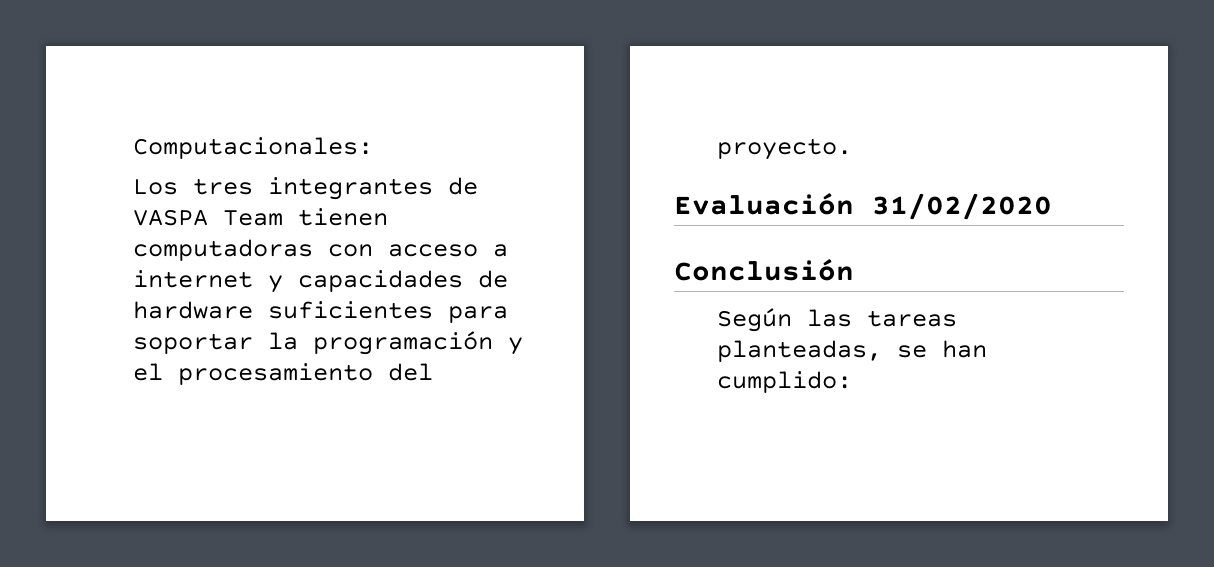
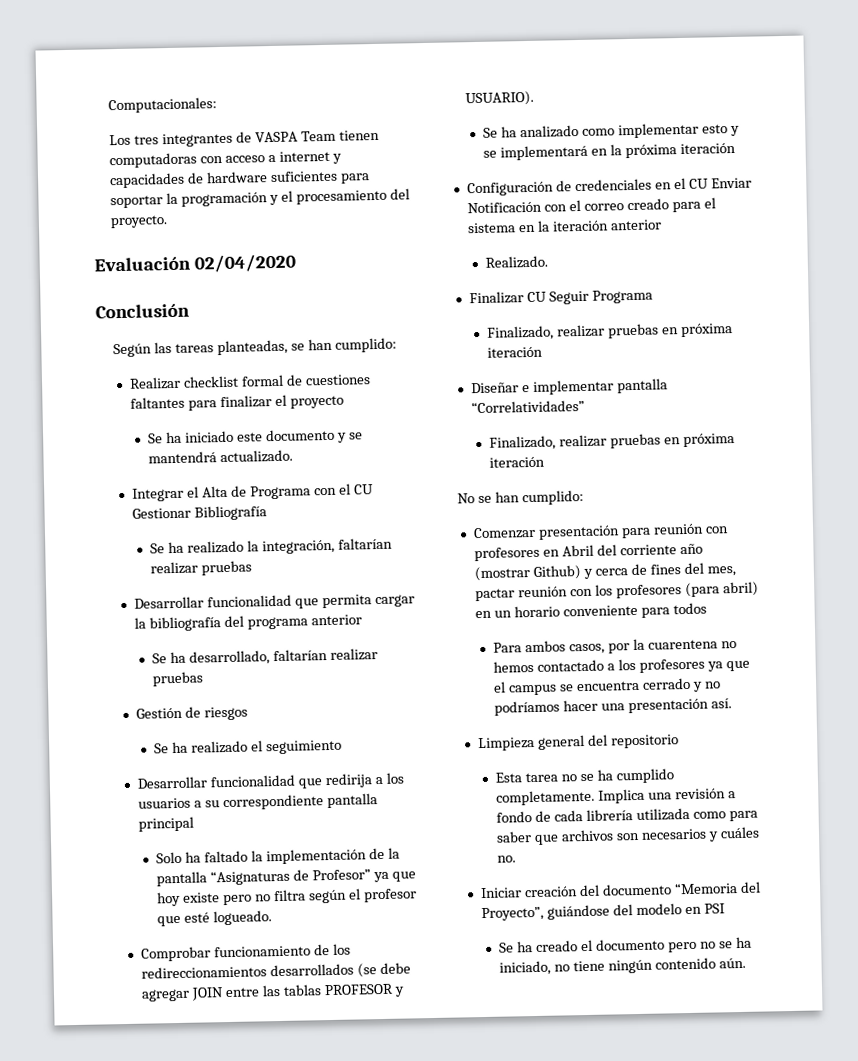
[872,193,1052,220] 31/02/2020 -> [193,253,296,273] 02/04/2020
(852, 382) none -> [129,374,371,390] [130,394,344,411] [148,428,363,444] [148,449,294,464] [132,483,374,502] [132,505,268,521] [150,537,394,555] [150,560,253,576] [134,594,415,609] [134,614,362,632] [152,648,379,666] [152,671,204,687] [136,706,249,721] [154,739,343,755] [137,772,404,789] [138,793,378,811] [138,816,195,832] [156,847,400,865] [156,869,417,887] [157,888,417,907] [157,910,273,927] [141,943,351,962] [141,962,411,979] [141,983,405,1002] [465,90,535,107] [483,122,740,139] [483,142,737,161] [467,177,752,197] [467,197,716,214] [468,219,662,234] [485,255,549,269] [469,289,653,305] [487,323,734,341] [487,346,544,358] [471,378,668,395] [471,399,586,414] [489,432,736,451] [489,456,546,468] [457,489,585,506] [473,523,729,540] [474,543,703,562] [474,562,736,582] [475,581,759,602] [475,602,707,619] [493,638,737,655] [493,658,750,673] [493,677,721,696] [494,698,733,716] [478,734,679,752] [495,768,675,784] [496,788,737,806] [496,807,758,823] [496,826,760,845] [497,855,517,863] [480,881,761,899] [481,903,725,922] [499,936,752,953] [499,957,747,976] // Realizar checklist formal de cuestiones faltantes para finalizar el proyecto // Se ha iniciado este documento y se mantendrá actualizado. // Integrar el Alta de Programa con el CU Gestionar Bibliografía // Se ha realizado la integración, faltarían realizar pruebas // Desarrollar funcionalidad que permita cargar la bibliografía del programa anterior // Se ha desarrollado, faltarían realizar pruebas // Gestión de riesgos // Se ha realizado el seguimiento // Desarrollar funcionalidad que redirija a los usuarios a su correspondiente pantalla principal // Solo ha faltado la implementación de la pantalla “Asignaturas de Profesor” ya que hoy existe pero no filtra según el profesor que esté logueado. // Comprobar funcionamiento de los redireccionamientos desarrollados (se debe agregar JOIN entre las tablas PROFESOR y USUARIO). // Se ha analizado como implementar esto y se implementará en la próxima iteración // Configuración de credenciales en el CU Enviar Notificación con el correo creado para el sistema en la iteración anterior // Realizado. // Finalizar CU Seguir Programa // Finalizado, realizar pruebas en próxima iteración // Diseñar e implementar pantalla “Correlatividades” // Finalizado, realizar pruebas en próxima iteración // No se han cumplido: // Comenzar presentación para reunión con profesores en Abril del corriente año (mostrar Github) y cerca de fines del mes, pactar reunión con los profesores (para abril) en un horario conveniente para todos // Para ambos casos, por la cuarentena no hemos contactado a los profesores ya que el campus se encuentra cerrado y no podríamos hacer una presentación así. // Limpieza general del repositorio // Esta tarea no se ha cumplido completamente. Implica una revisión a fondo de cada librería utilizada como para saber que archivos son necesarios y cuáles no. // Iniciar creación del documento “Memoria del Proyecto”, guiándose del modelo en PSI // Se ha creado el documento pero no se ha iniciado, no tiene ningún contenido aún.

